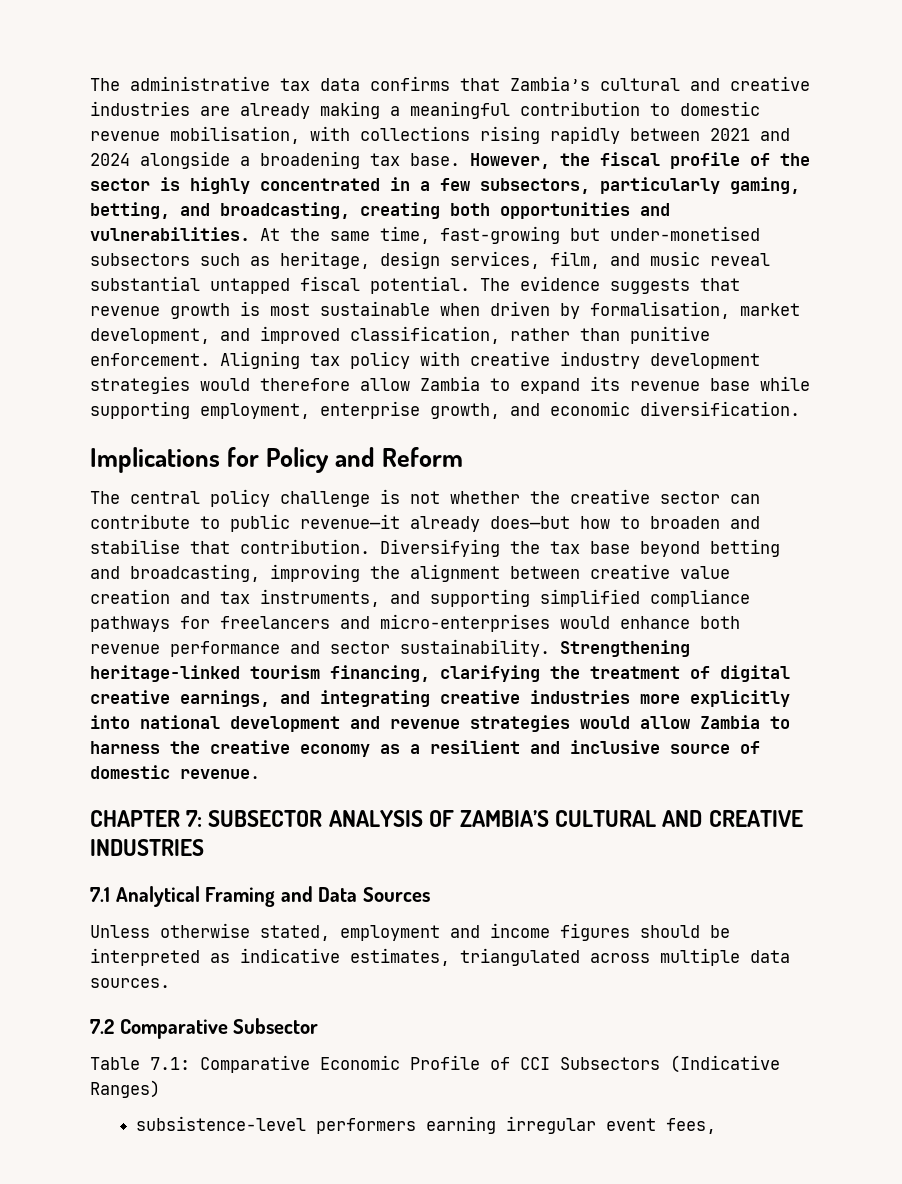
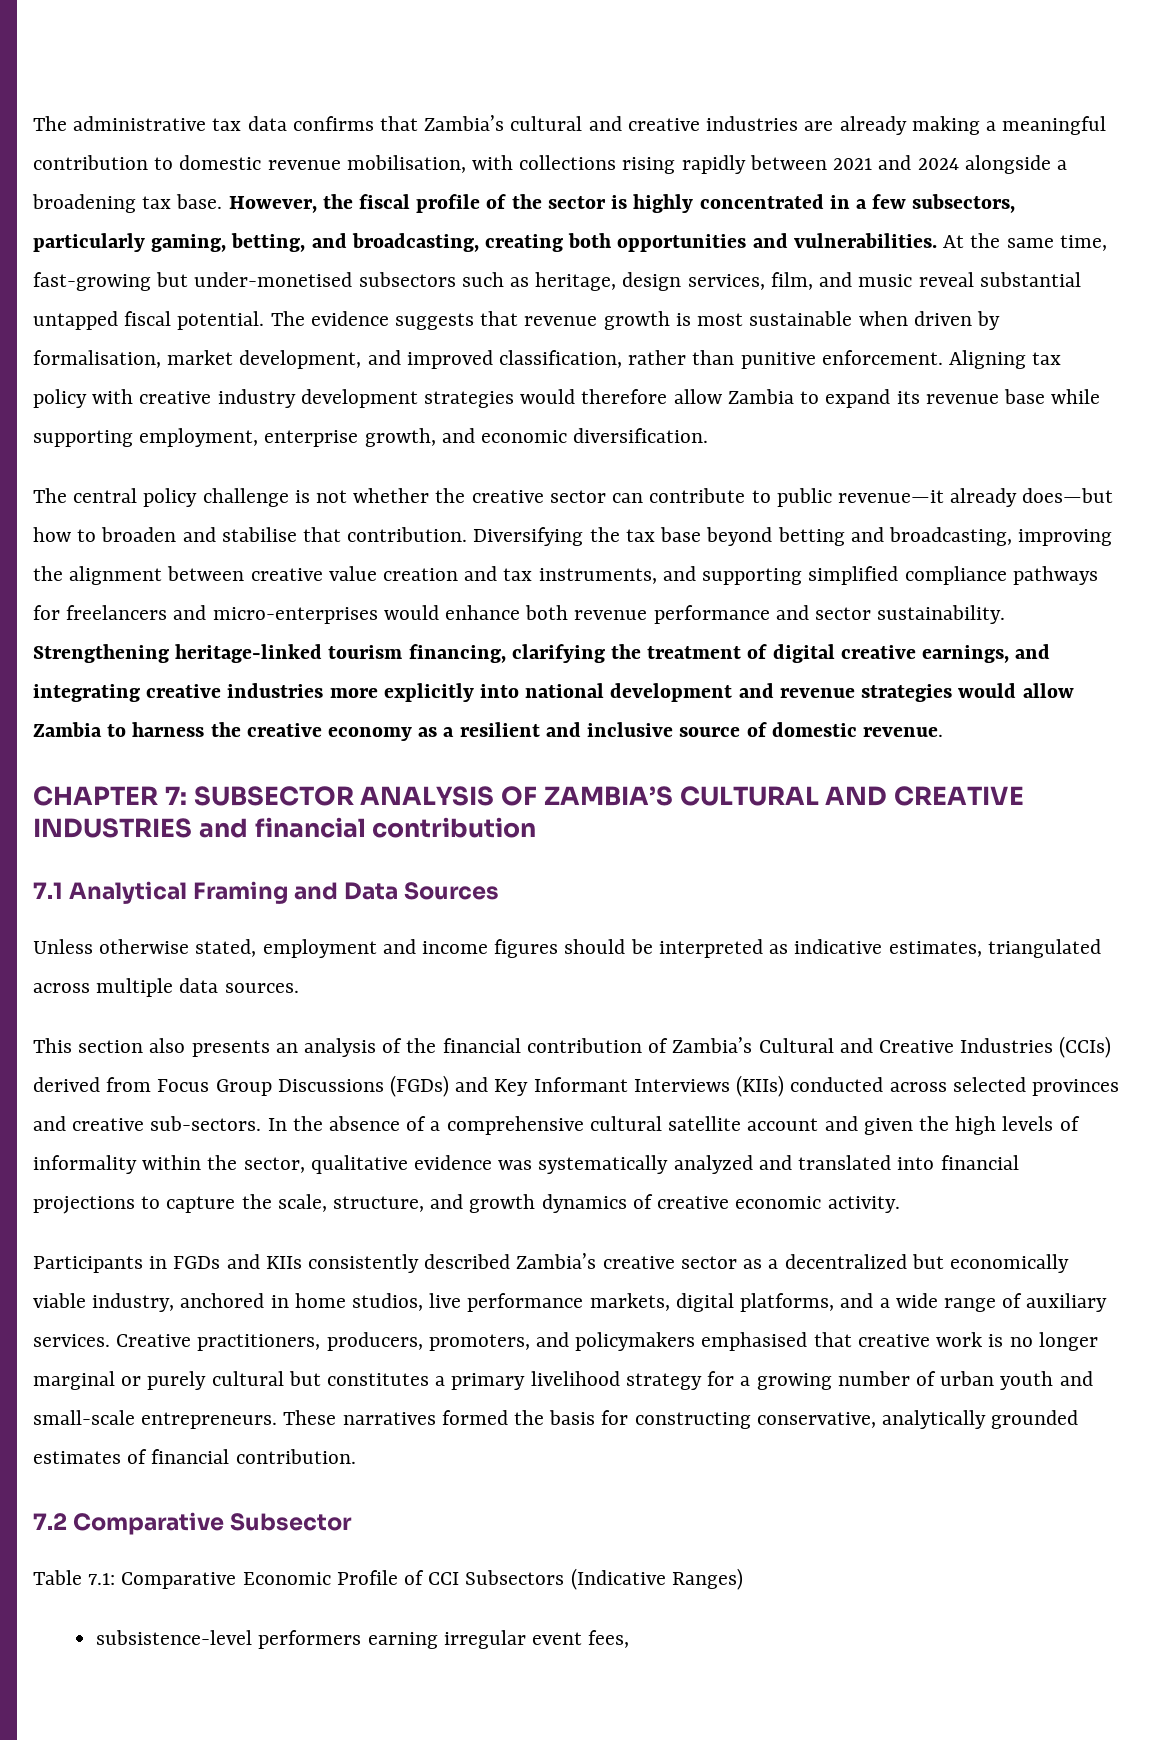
[90,447,464,473] // Implications for Policy and Reform -> (709, 435) none
(204, 847) none -> [198,817,537,838] and financial contribution
(170, 983) none -> [33,1036,1112,1058] [33,1075,1119,1097] [33,1116,1080,1135] [33,1155,1019,1174] [33,1194,900,1214] [33,1253,1069,1273] [33,1293,1108,1312] [33,1332,1098,1351] [33,1371,1093,1390] [33,1410,1079,1429] [33,1449,356,1464] // This section also presents an analysis of the financial contribution of Zambia’s Cultural and Creative Industries (CCIs) derived from Focus Group Discussions (FGDs) and Key Informant Interviews (KIIs) conducted across selected provinces and creative sub-sectors. In the absence of a comprehensive cultural satellite account and given the high levels of informality within the sector, qualitative evidence was systematically analyzed and translated into financial projections to capture the scale, structure, and growth dynamics of creative economic activity. // Participants in FGDs and KIIs consistently described Zambia’s creative sector as a decentralized but economically viable industry, anchored in home studios, live performance markets, digital platforms, and a wide range of auxiliary services. Creative practitioners, producers, promoters, and policymakers emphasised that creative work is no longer marginal or purely cultural but constitutes a primary livelihood strategy for a growing number of urban youth and small-scale entrepreneurs. These narratives formed the basis for constructing conservative, analytically grounded estimates of financial contribution.

